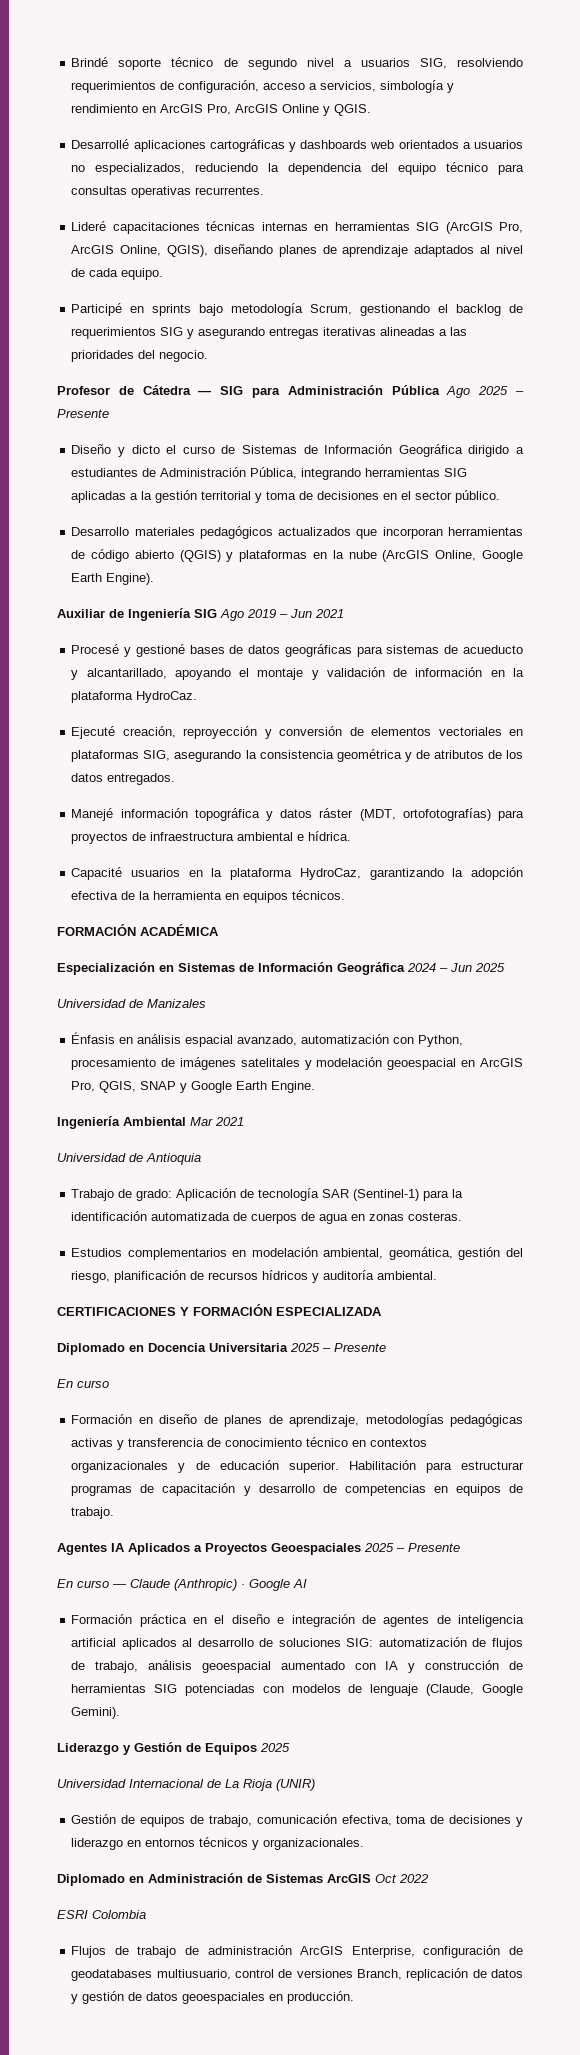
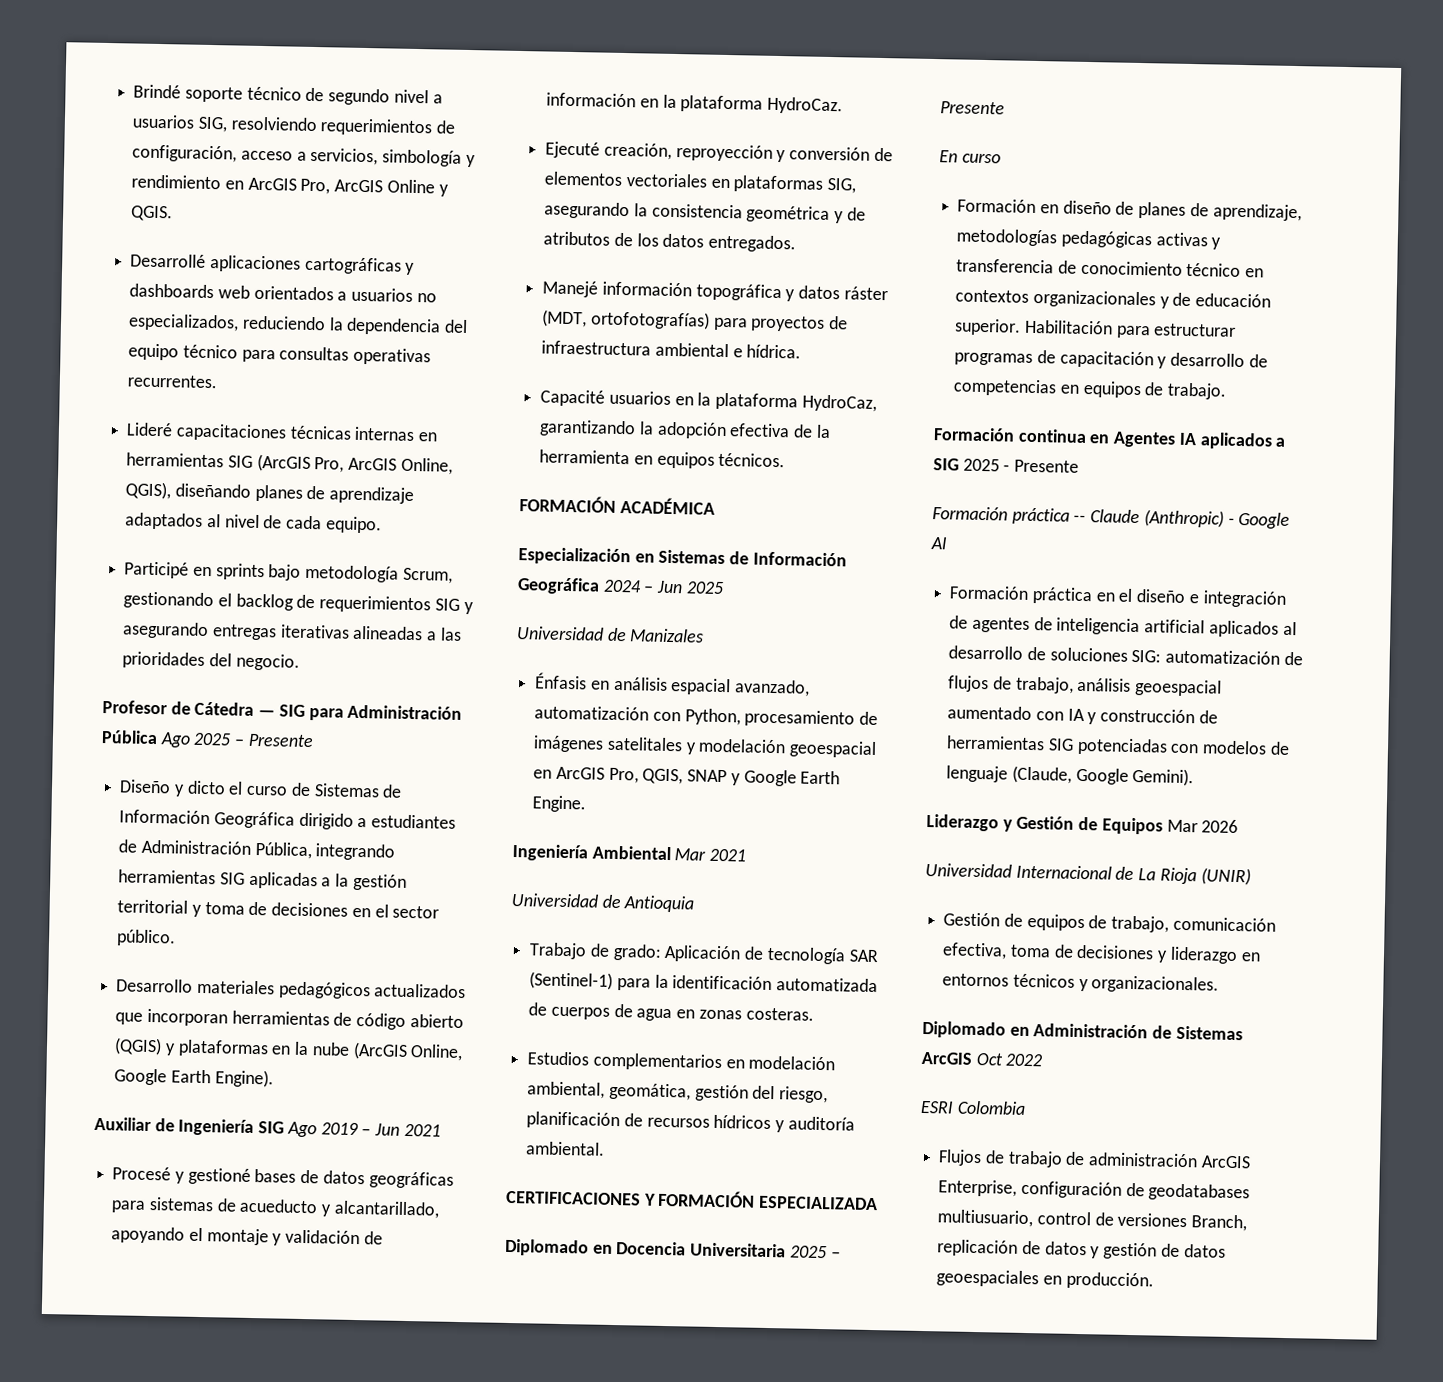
[57,1543,460,1555] [57,1579,127,1588] Agentes IA Aplicados a Proyectos Geoespaciales 2025 – Presente // En curso — -> [933,427,1287,450] [933,458,1080,473] [932,506,1087,525] Formación continua en Agentes IA aplicados a SIG 2025 - Presente // Formación práctica --
[241,1584,245,1588] · -> [1227,517,1235,525] -
[260,1743,290,1752] 2025 -> [1166,819,1239,834] Mar 2026

